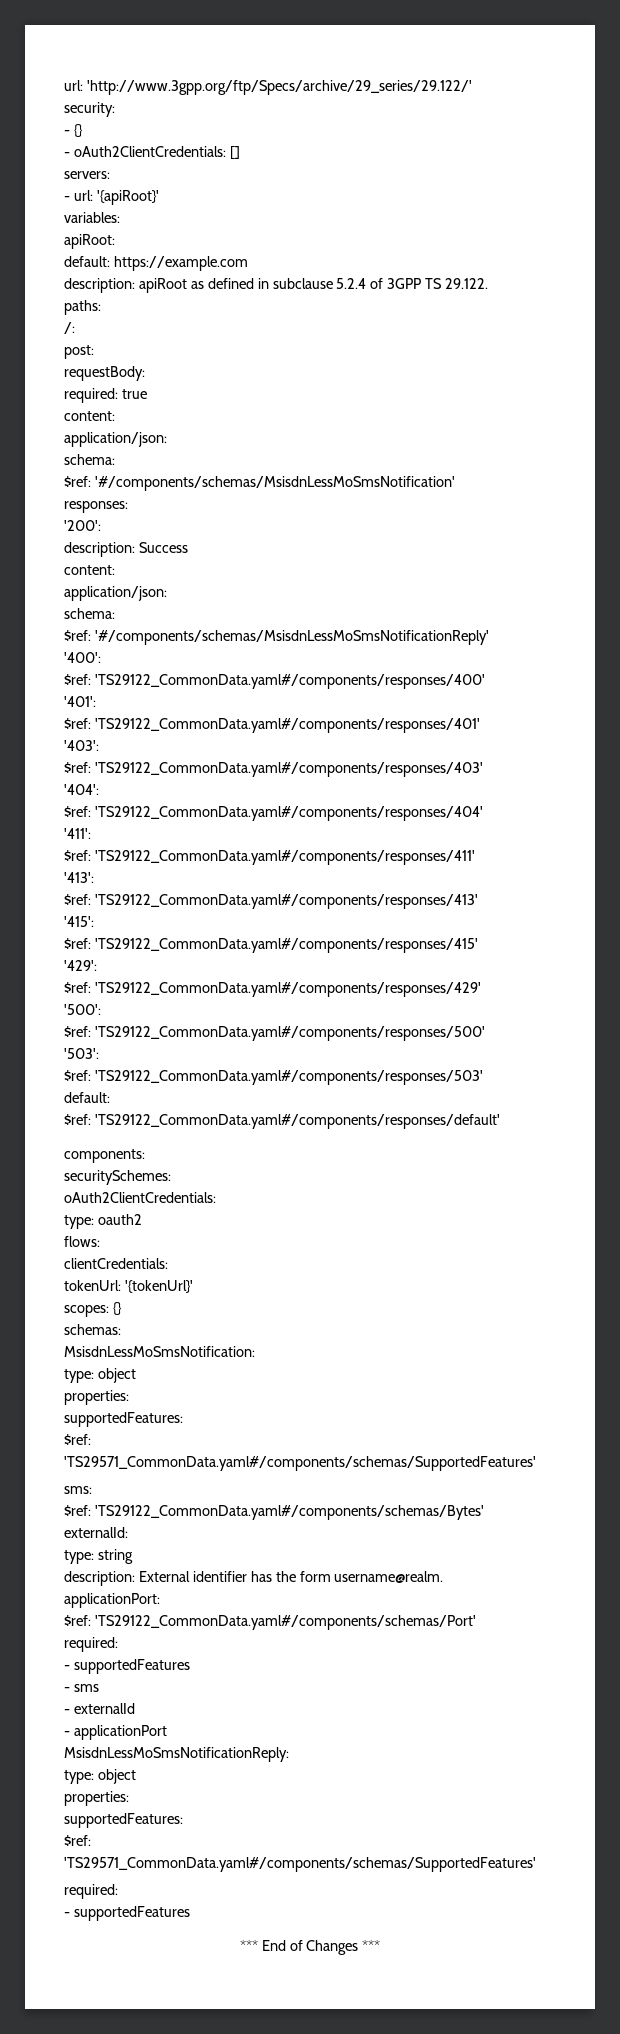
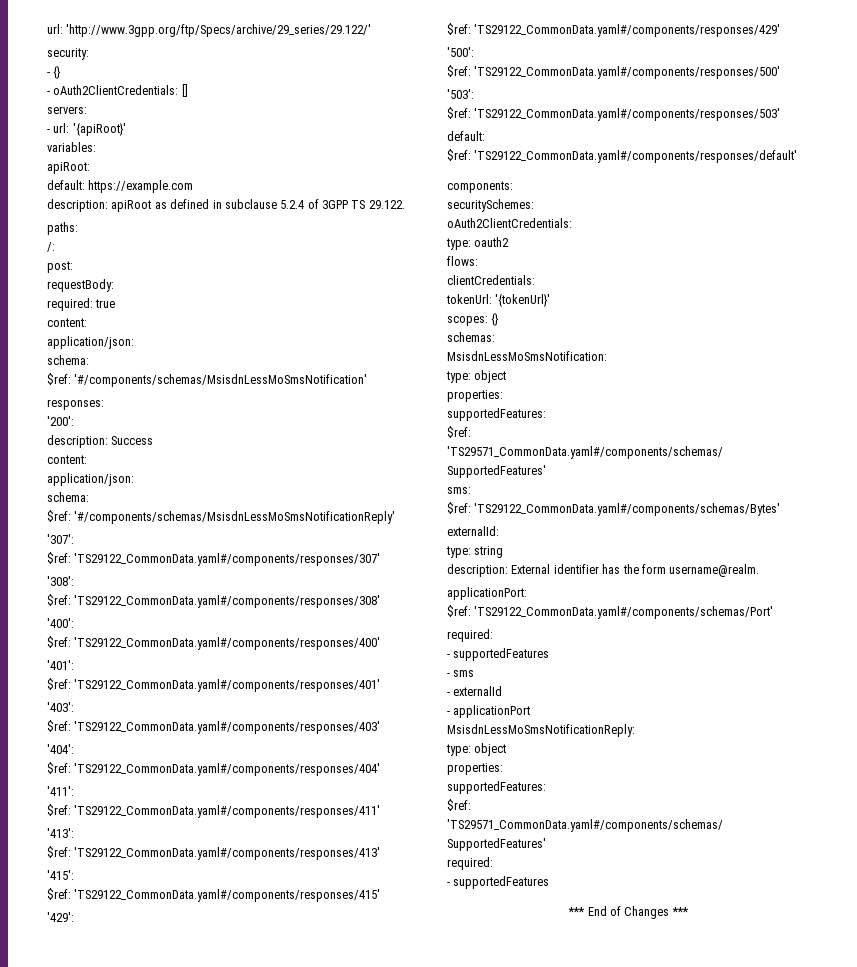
(489, 637) none -> [47,534,74,544] [47,552,381,566] [47,576,74,586] [47,594,381,608] // '307': // $ref: 'TS29122_CommonData.yaml#/components/responses/307' // '308': // $ref: 'TS29122_CommonData.yaml#/components/responses/308'

